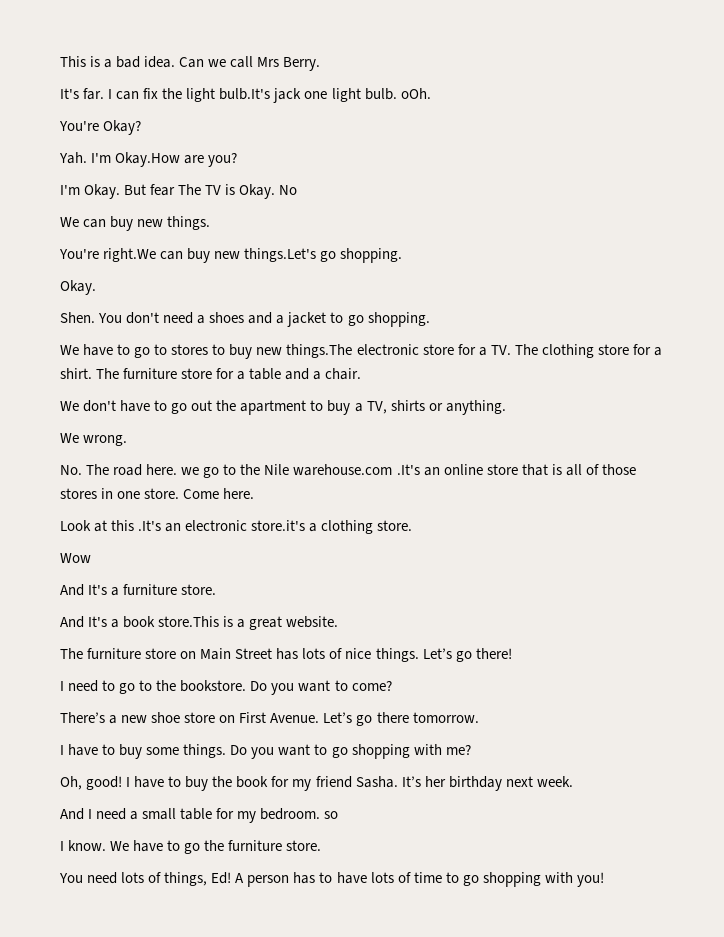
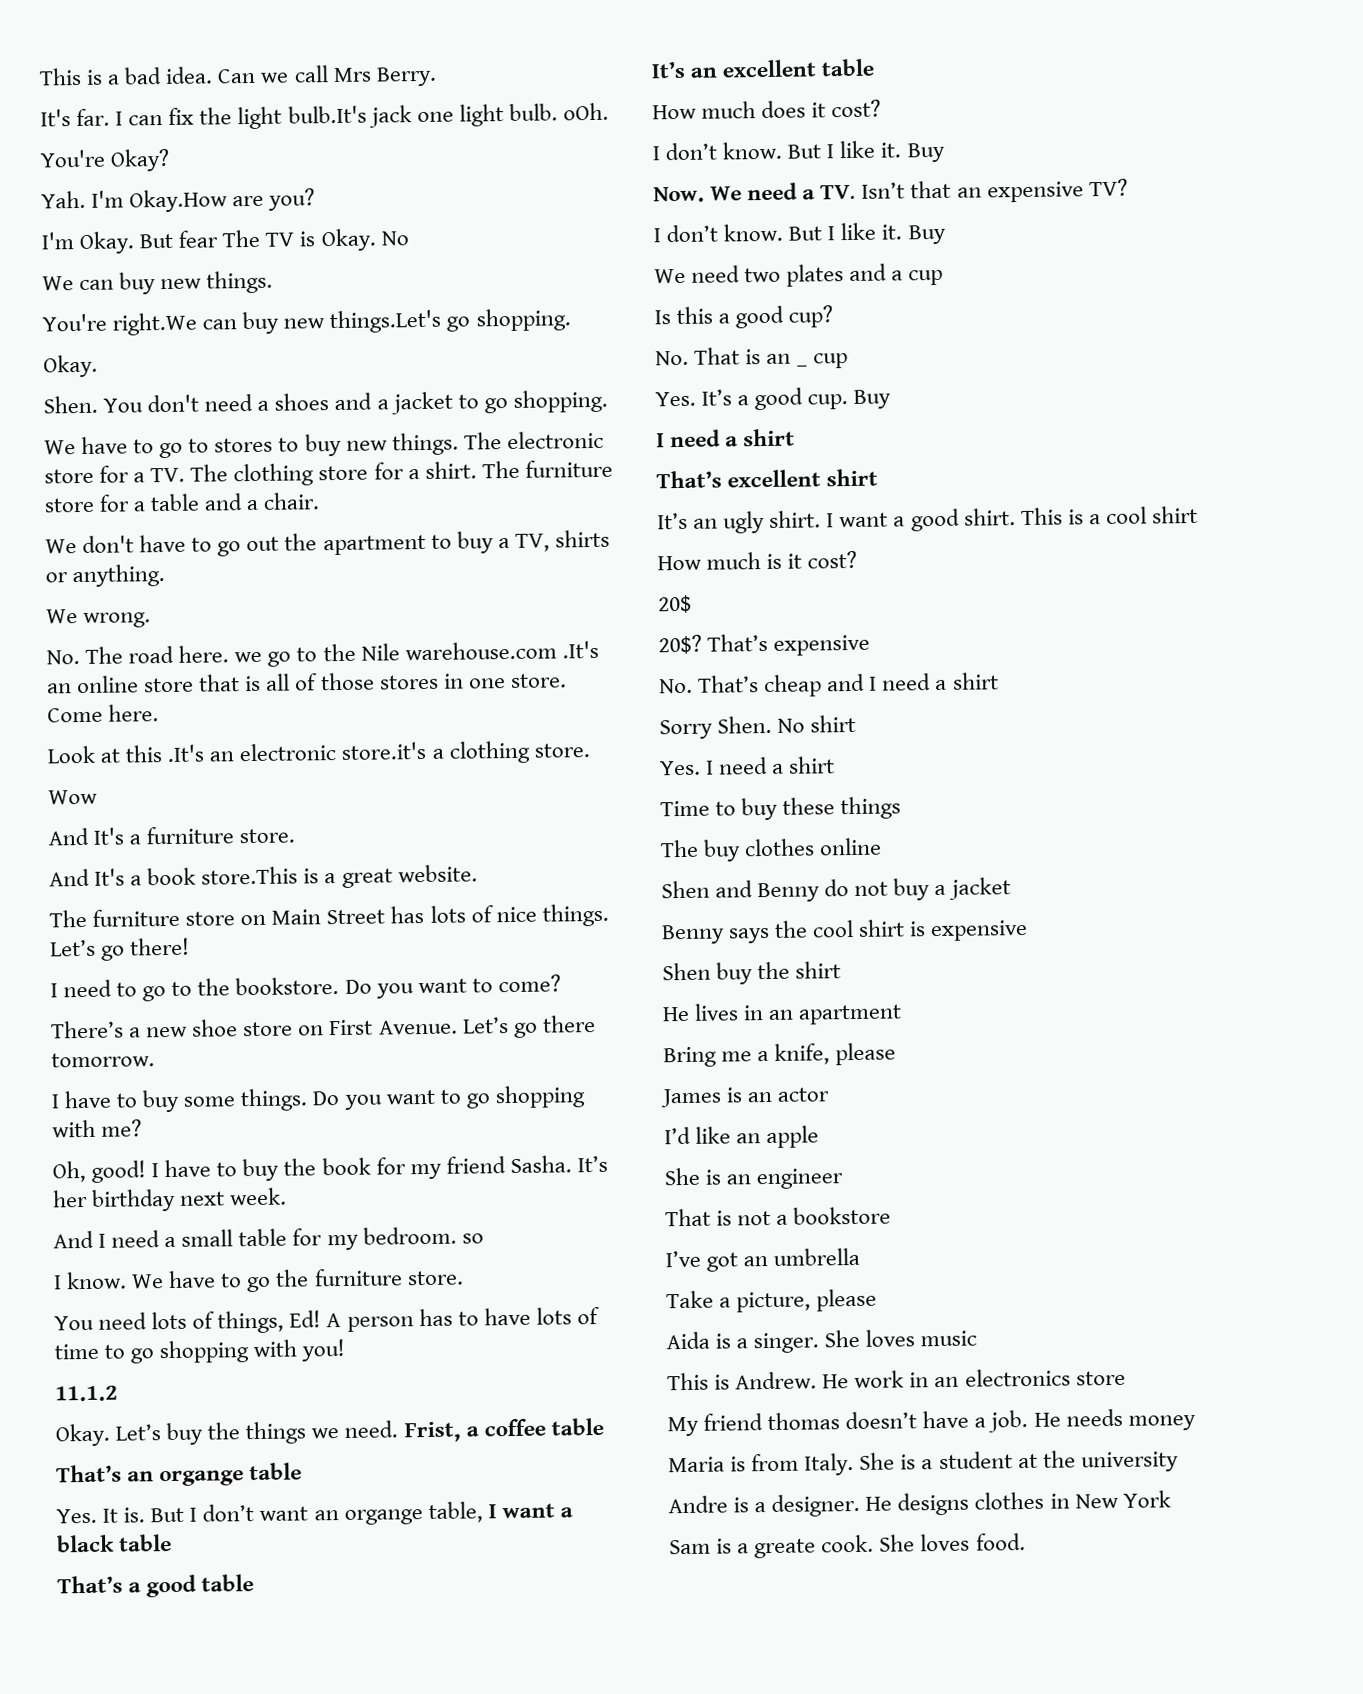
[286,344,353,358] things.The -> [391,432,502,456] things. The
(604, 879) none -> [55,1385,118,1402] [55,1417,604,1447] [56,1462,303,1487] [56,1501,573,1525] [57,1534,173,1553] [57,1574,255,1598] [651,58,875,79] [652,99,882,120] [652,140,946,163] [653,178,1128,203] [653,222,946,245] [654,263,944,287] [654,305,834,329] [655,347,849,369] [655,387,892,411] [656,428,796,448] [656,468,879,489] [657,505,1198,534] [657,550,858,571] [658,594,692,614] [658,633,871,656] [659,672,999,698] [659,714,857,740] [659,756,836,776] [660,796,902,821] [660,837,883,862] [661,877,1011,903] [661,919,1029,945] [662,961,842,985] [662,1003,903,1025] [663,1042,897,1068] [660,1087,830,1108] [664,1125,820,1149] [664,1167,845,1190] [665,1206,892,1227] [665,1247,861,1272] [666,1288,878,1313] [666,1329,978,1354] [667,1368,1126,1391] [667,1408,1196,1437] [668,1450,1179,1476] [668,1490,1171,1517] [669,1533,1026,1559] // 11.1.2 // Okay. Let’s buy the things we need. Frist, a coffee table // That’s an organge table // Yes. It is. But I don’t want an organge table, I want a black table // That’s a good table // It’s an excellent table // How much does it cost? // I don’t know. But I like it. Buy // Now. We need a TV. Isn’t that an expensive TV? // I don’t know. But I like it. Buy // We need two plates and a cup // Is this a good cup? // No. That is an _ cup // Yes. It’s a good cup. Buy // I need a shirt // That’s excellent shirt // It’s an ugly shirt. I want a good shirt. This is a cool shirt // How much is it cost? // 20$ // 20$? That’s expensive // No. That’s cheap and I need a shirt // Sorry Shen. No shirt // Yes. I need a shirt // Time to buy these things // The buy clothes online // Shen and Benny do not buy a jacket // Benny says the cool shirt is expensive // Shen buy the shirt // He lives in an apartment // Bring me a knife, please // James is an actor // I’d like an apple // She is an engineer // That is not a bookstore // I’ve got an umbrella // Take a picture, please // Aida is a singer. She loves music // This is Andrew. He work in an electronics store // My friend thomas doesn’t have a job. He needs money // Maria is from Italy. She is a student at the university // Andre is a designer. He designs clothes in New York // Sam is a greate cook. She loves food.

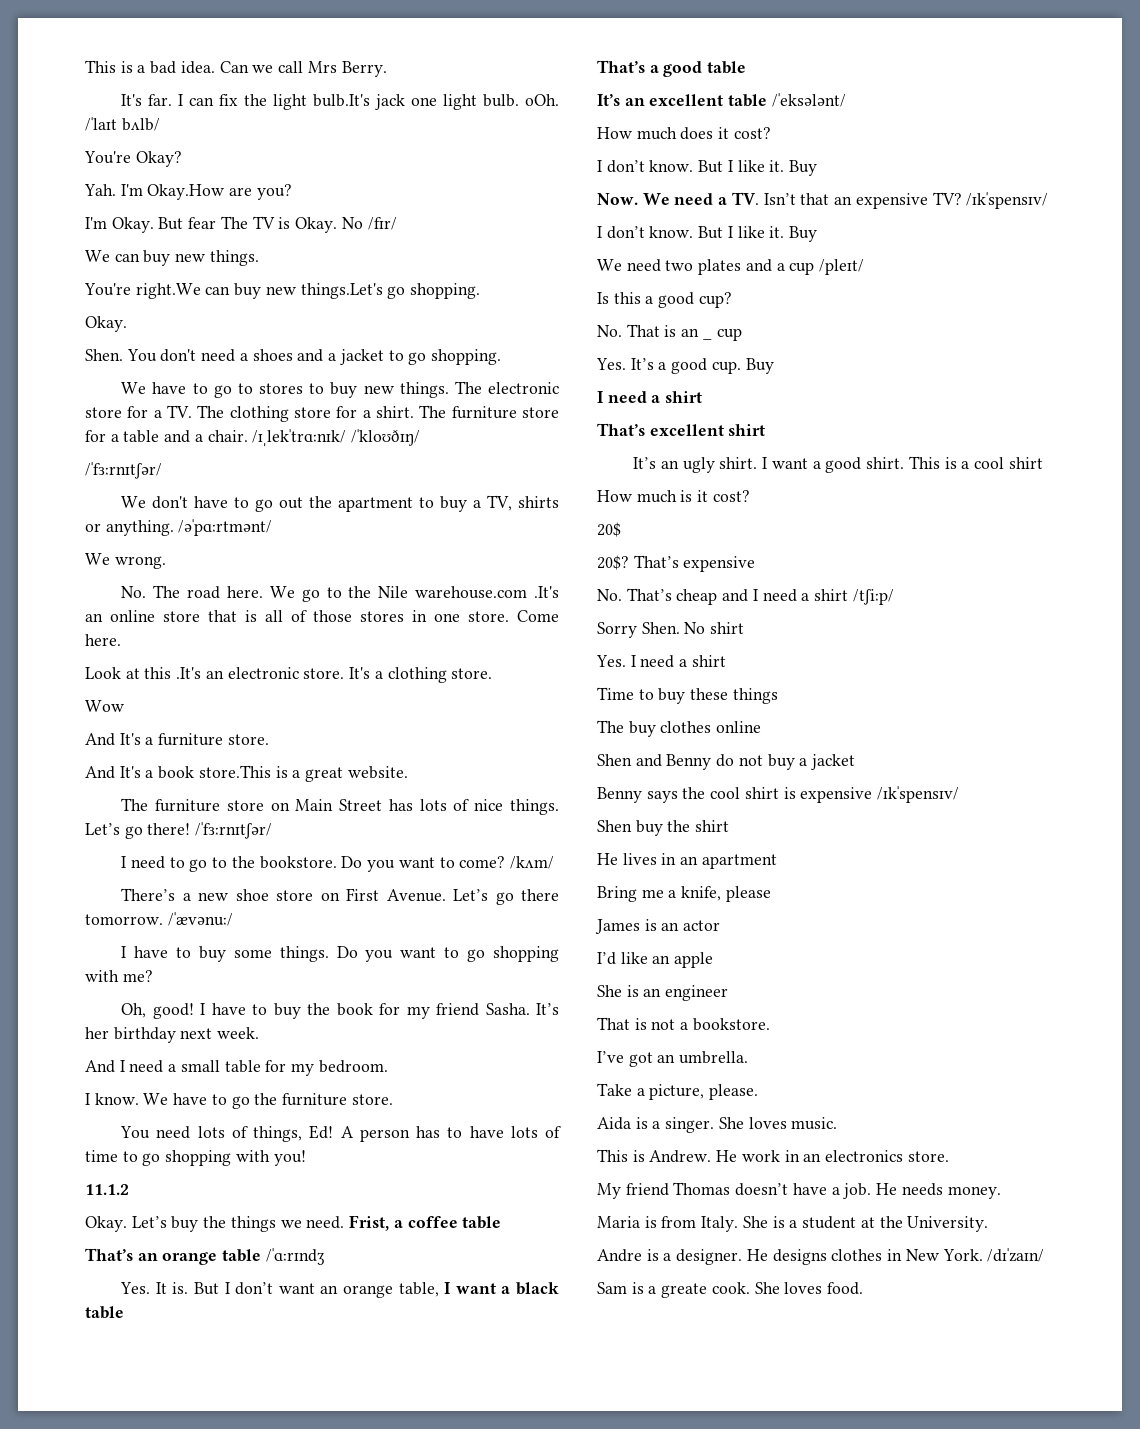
(609, 111) none -> [85,117,160,131] /ˈlaɪt bʌlb/
(409, 238) none -> [367,217,397,230] /fɪr/
(321, 501) none -> [252,429,421,447] [85,462,162,479] /ɪˌlekˈtrɑːnɪk/ /ˈkloʊðɪŋ/ // /ˈfɜːrnɪtʃər/
(166, 576) none -> [178,519,273,536] /əˈpɑːrtmənt/
[234,651,263,663] we -> [269,586,295,598] We
[341,741,427,760] store.it's -> [303,667,371,679] store. It's
(191, 946) none -> [195,822,273,839] /ˈfɜːrnɪtʃər/
(561, 983) none -> [509,856,554,869] /kʌm/
(155, 1060) none -> [167,912,233,926] /ˈævənuː/
[461,1233,484,1244] so -> (388, 1066) none
[159,1462,303,1487] organge table -> [162,1248,324,1265] orange table /ˈɑːrɪndʒ
[343,1509,423,1525] organge -> [343,1285,394,1298] orange
(875, 67) none -> [771,93,846,107] /ˈeksələnt/
(1128, 187) none -> [966,192,1049,209] /ɪkˈspensɪv/
(944, 277) none -> [819,259,865,275] /pleɪt/
(999, 681) none -> [852,589,894,605] /tʃiːp/
(1029, 930) none -> [877,786,960,803] /ɪkˈspensɪv/
[793,1206,892,1225] bookstore -> [692,1018,770,1031] bookstore.
[773,1247,861,1266] umbrella -> [679,1051,749,1064] umbrella.
[816,1288,878,1312] please -> [709,1084,759,1100] please.
[920,1330,978,1347] music -> [791,1117,838,1130] music.
[1075,1370,1126,1386] store -> [907,1151,949,1162] store.
[767,1412,841,1431] thomas -> [673,1182,731,1195] Thomas
[1127,1415,1196,1431] money -> [947,1186,1001,1199] money.
[1080,1451,1179,1473] university -> [907,1216,989,1232] University.
[1122,1490,1171,1508] York -> [942,1248,1045,1262] York. /dɪˈzaɪn/

